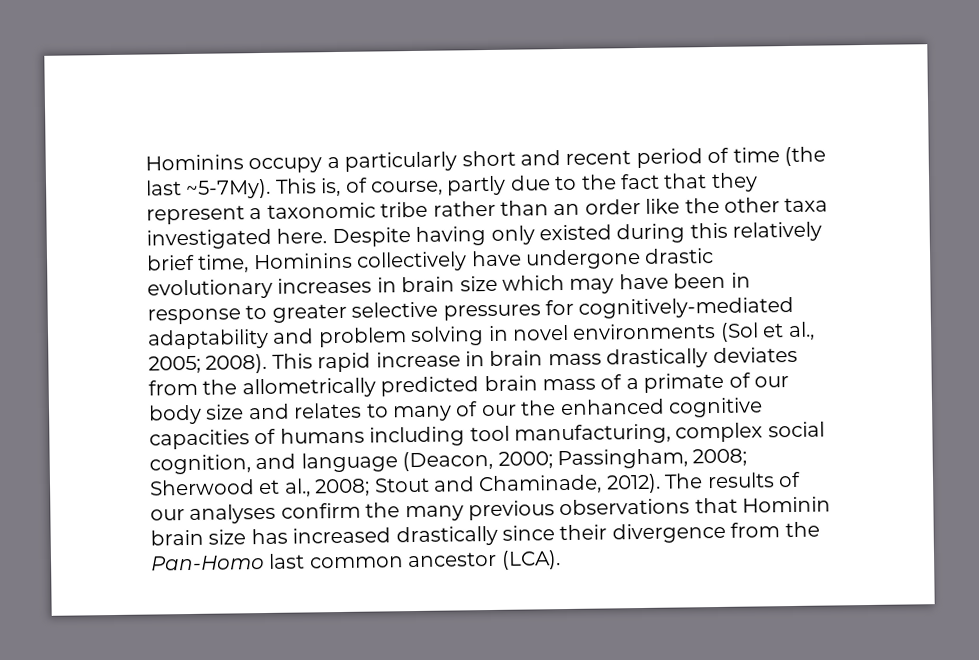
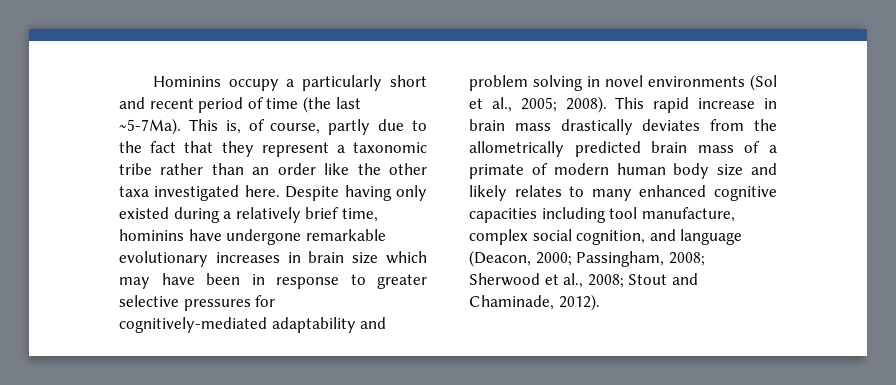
[185,178,272,200] ~5-7My). -> [119,118,181,135] ~5-7Ma).
[689,222,728,239] this -> [223,211,232,219] a
[252,251,468,272] Hominins collectively -> [119,229,184,241] hominins
[644,248,715,264] drastic -> [305,229,386,241] remarkable
[753,376,789,388] our -> [553,163,666,175] modern human
(290, 411) none -> [469,185,507,201] likely
[455,400,557,417] of our the -> (632, 195) none
[254,427,365,445] of humans -> (537, 215) none
[514,423,671,445] manufacturing, -> [641,207,735,222] manufacture,
[664,471,801,489] [150,496,832,524] [150,521,820,547] [150,550,561,571] The results of our analyses confirm the many previous observations that Hominin brain size has increased drastically since their divergence from the Pan-Homo last common ancestor (LCA). -> (600, 302) none

